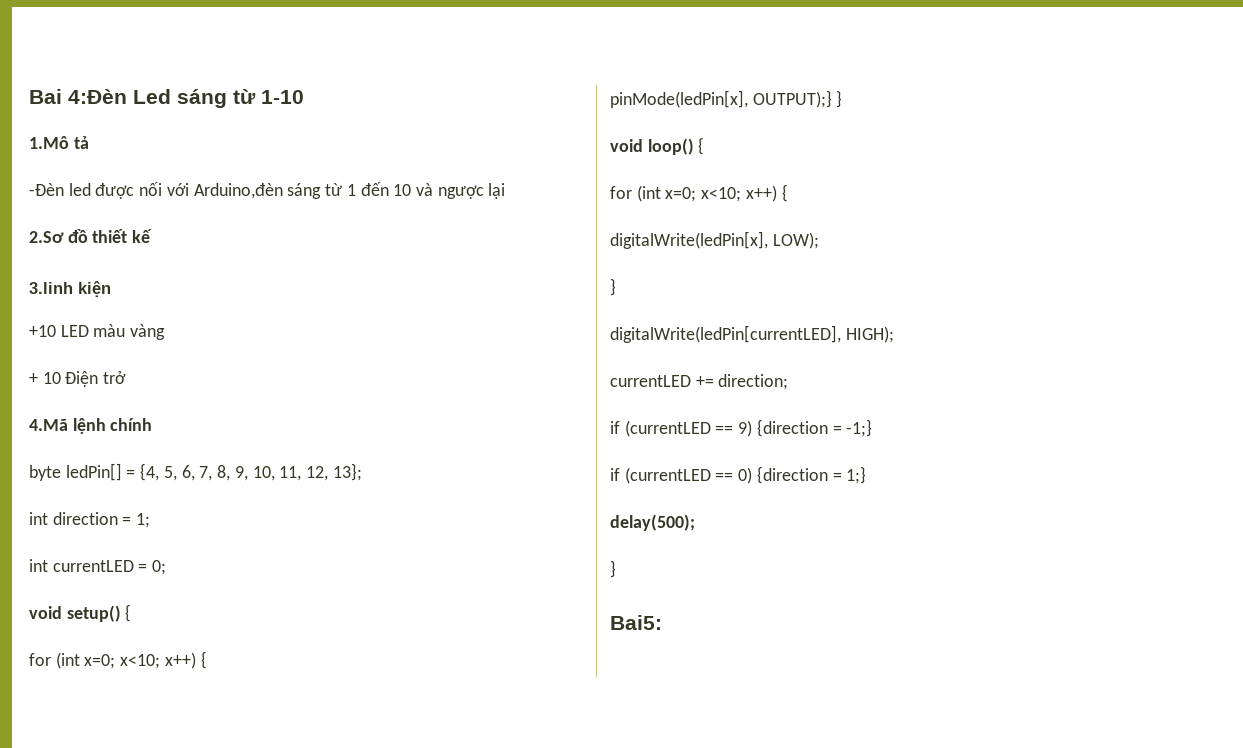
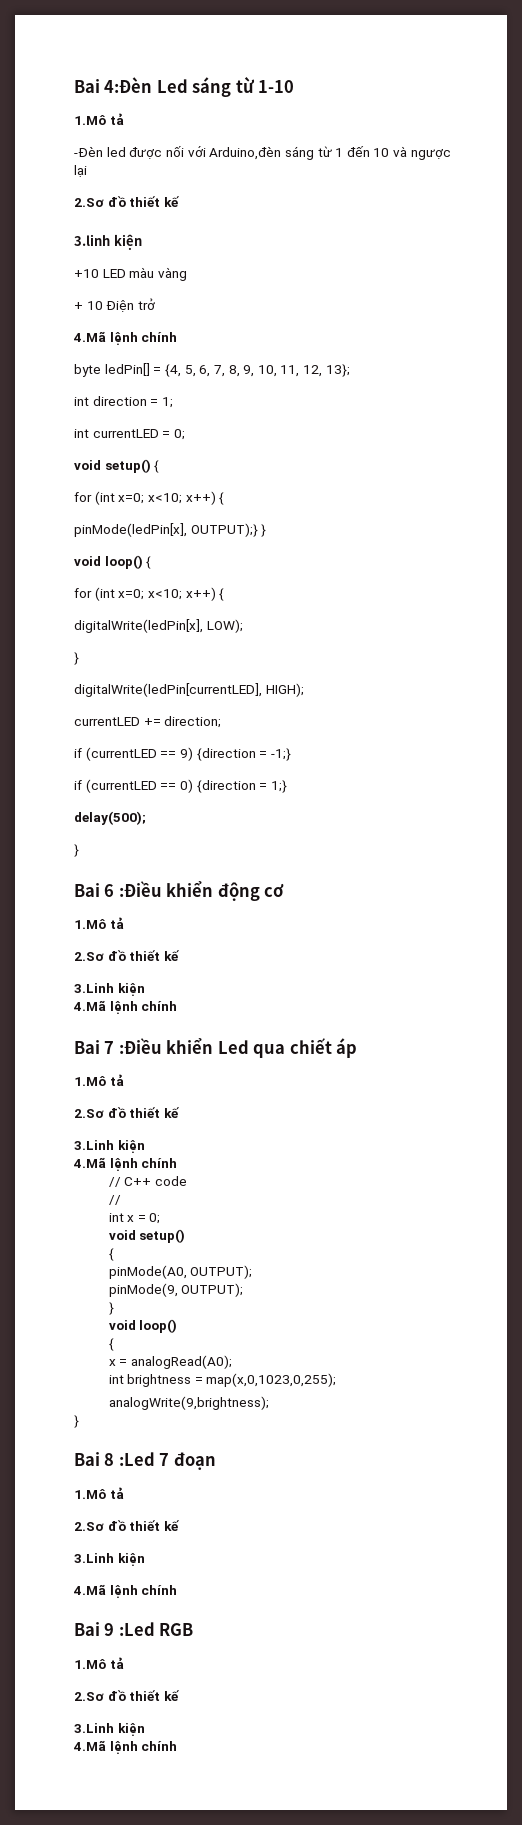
[610,615,662,630] Bai5: -> [74,881,285,901] [74,917,124,929] [74,950,180,961] [74,983,145,996] [73,1000,178,1014] [74,1038,358,1058] [74,1074,124,1086] [74,1107,180,1118] [74,1140,145,1153] [73,1157,178,1171] [108,1176,187,1187] [108,1195,121,1205] [108,1213,161,1224] [108,1229,186,1243] [108,1248,114,1261] [108,1265,253,1279] [108,1283,244,1297] [108,1302,114,1315] [108,1319,178,1333] [108,1338,114,1351] [108,1355,232,1369] [108,1373,337,1387] [108,1396,269,1410] [74,1415,79,1428] [74,1452,216,1470] [74,1487,124,1499] [74,1520,180,1531] [74,1553,145,1566] [73,1584,178,1598] [74,1622,194,1636] [74,1657,124,1669] [74,1690,180,1701] [74,1723,145,1736] [73,1740,178,1754] Bai 6 :Điều khiển động cơ // 1.Mô tả // 2.Sơ đồ thiết kế // 3.Linh kiện // 4.Mã lệnh chính // Bai 7 :Điều khiển Led qua chiết áp // 1.Mô tả // 2.Sơ đồ thiết kế // 3.Linh kiện // 4.Mã lệnh chính // // C++ code // // // int x = 0; // void setup() // { // pinMode(A0, OUTPUT); // pinMode(9, OUTPUT); // } // void loop() // { // x = analogRead(A0); // int brightness = map(x,0,1023,0,255); // analogWrite(9,brightness); // } // Bai 8 :Led 7 đoạn // 1.Mô tả // 2.Sơ đồ thiết kế // 3.Linh kiện // 4.Mã lệnh chính // Bai 9 :Led RGB // 1.Mô tả // 2.Sơ đồ thiết kế // 3.Linh kiện // 4.Mã lệnh chính

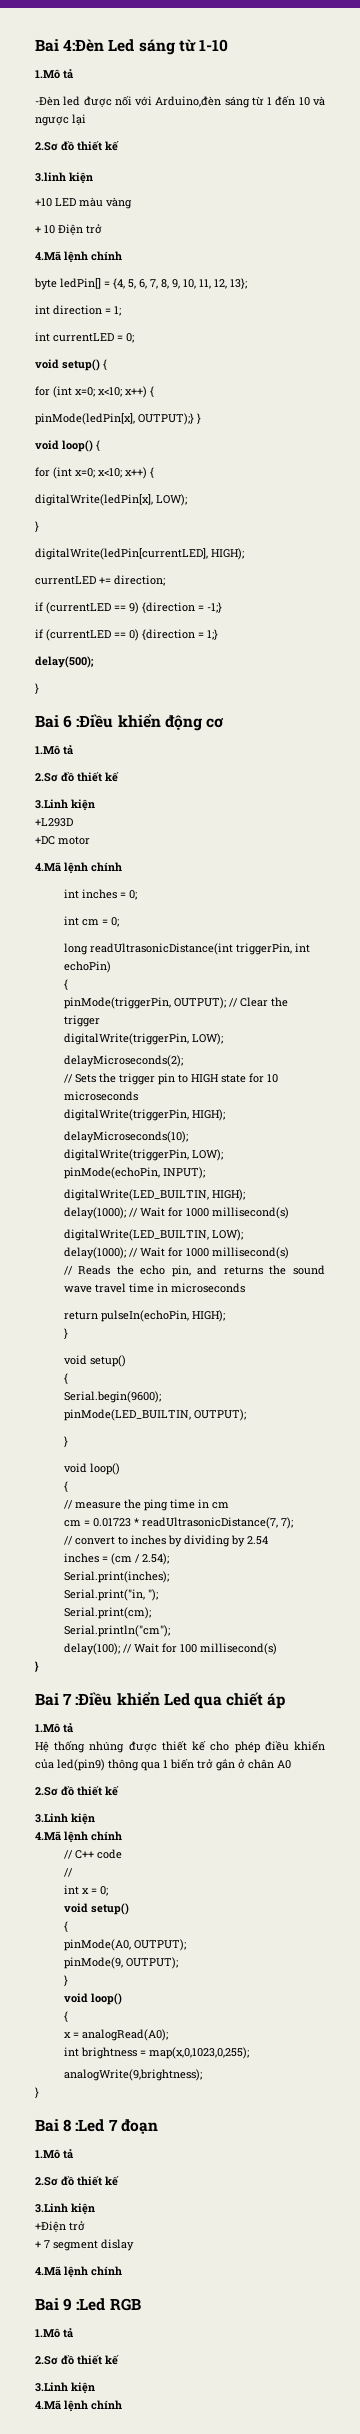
[73,1000,178,1014] // 4.Mã lệnh chính -> [35,818,73,827] [35,836,90,845] [35,862,122,873] [63,889,137,900] [63,916,119,927] [63,943,310,955] [63,961,111,973] [63,979,68,990] [63,997,288,1009] [63,1015,100,1027] [63,1033,223,1045] [63,1055,183,1067] [63,1073,278,1085] [63,1091,138,1101] [63,1109,225,1121] [63,1131,188,1143] [63,1149,223,1161] [63,1167,205,1179] [63,1189,245,1201] [63,1207,289,1219] [63,1229,243,1241] [63,1247,289,1259] [63,1265,325,1277] [63,1283,245,1293] [63,1310,225,1322] [63,1328,68,1339] [63,1355,126,1367] [63,1373,68,1384] [63,1391,161,1403] [63,1409,246,1421] [63,1436,68,1447] [63,1463,120,1475] [63,1481,68,1492] [63,1499,229,1511] [63,1517,293,1529] [63,1535,268,1547] [63,1553,169,1565] [63,1571,169,1583] [63,1589,158,1601] [63,1607,151,1619] [63,1625,170,1637] [63,1643,277,1655] [35,1661,39,1672] // +L293D // +DC motor // 4.Mã lệnh chính // int inches = 0; // int cm = 0; // long readUltrasonicDistance(int triggerPin, int echoPin) // { // pinMode(triggerPin, OUTPUT); // Clear the trigger // digitalWrite(triggerPin, LOW); // delayMicroseconds(2); // // Sets the trigger pin to HIGH state for 10 microseconds // digitalWrite(triggerPin, HIGH); // delayMicroseconds(10); // digitalWrite(triggerPin, LOW); // pinMode(echoPin, INPUT); // digitalWrite(LED_BUILTIN, HIGH); // delay(1000); // Wait for 1000 millisecond(s) // digitalWrite(LED_BUILTIN, LOW); // delay(1000); // Wait for 1000 millisecond(s) // // Reads the echo pin, and returns the sound wave travel time in microseconds // return pulseIn(echoPin, HIGH); // } // void setup() // { // Serial.begin(9600); // pinMode(LED_BUILTIN, OUTPUT); // } // void loop() // { // // measure the ping time in cm // cm = 0.01723 * readUltrasonicDistance(7, 7); // // convert to inches by dividing by 2.54 // inches = (cm / 2.54); // Serial.print(inches); // Serial.print("in, "); // Serial.print(cm); // Serial.println("cm"); // delay(100); // Wait for 100 millisecond(s) // }
(124, 1080) none -> [35,1740,326,1753] [35,1758,291,1771] // Hệ thống nhúng được thiết kế cho phép điều khiển của led(pin9) thông qua 1 biến trở gắn ở chân A0
(145, 1559) none -> [35,2221,85,2232] [35,2239,134,2251] // +Điện trở // + 7 segment dislay

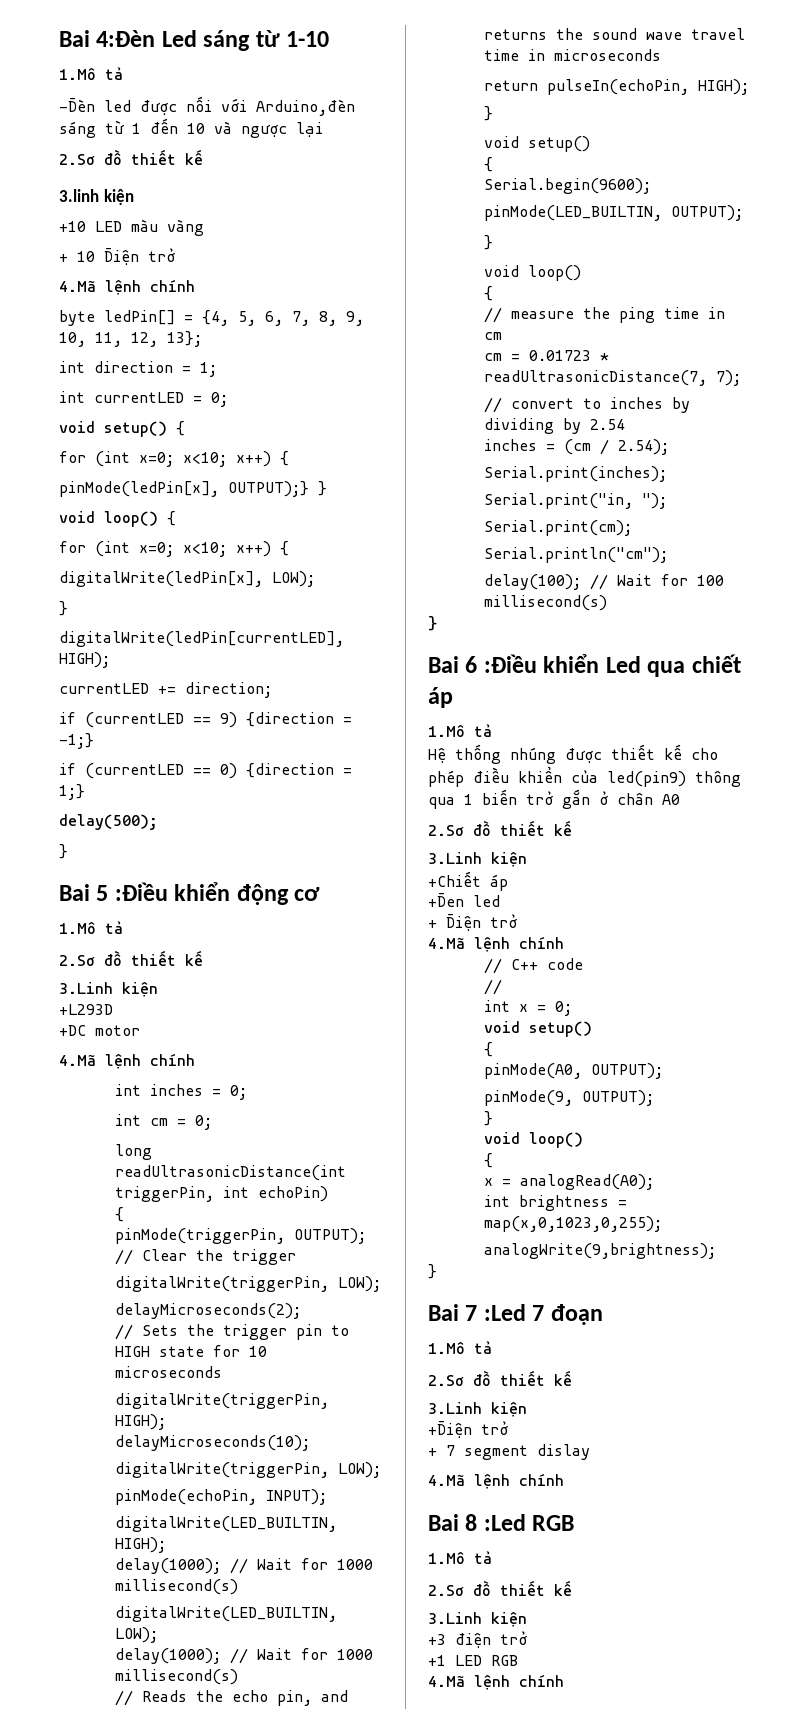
[63,715,73,728] 6 -> [96,885,109,901] 5
[63,1693,73,1705] 7 -> [465,656,478,673] 6
(95, 1818) none -> [428,871,508,891] [428,893,500,907] [428,914,518,931] // +Chiết áp // +Đen led // + Điện trở
[63,2119,72,2132] 8 -> [465,1305,478,1321] 7
[63,2298,73,2311] 9 -> [465,1514,478,1531] 8
(95, 2387) none -> [428,1631,528,1648] [428,1655,518,1666] // +3 điện trở // +1 LED RGB

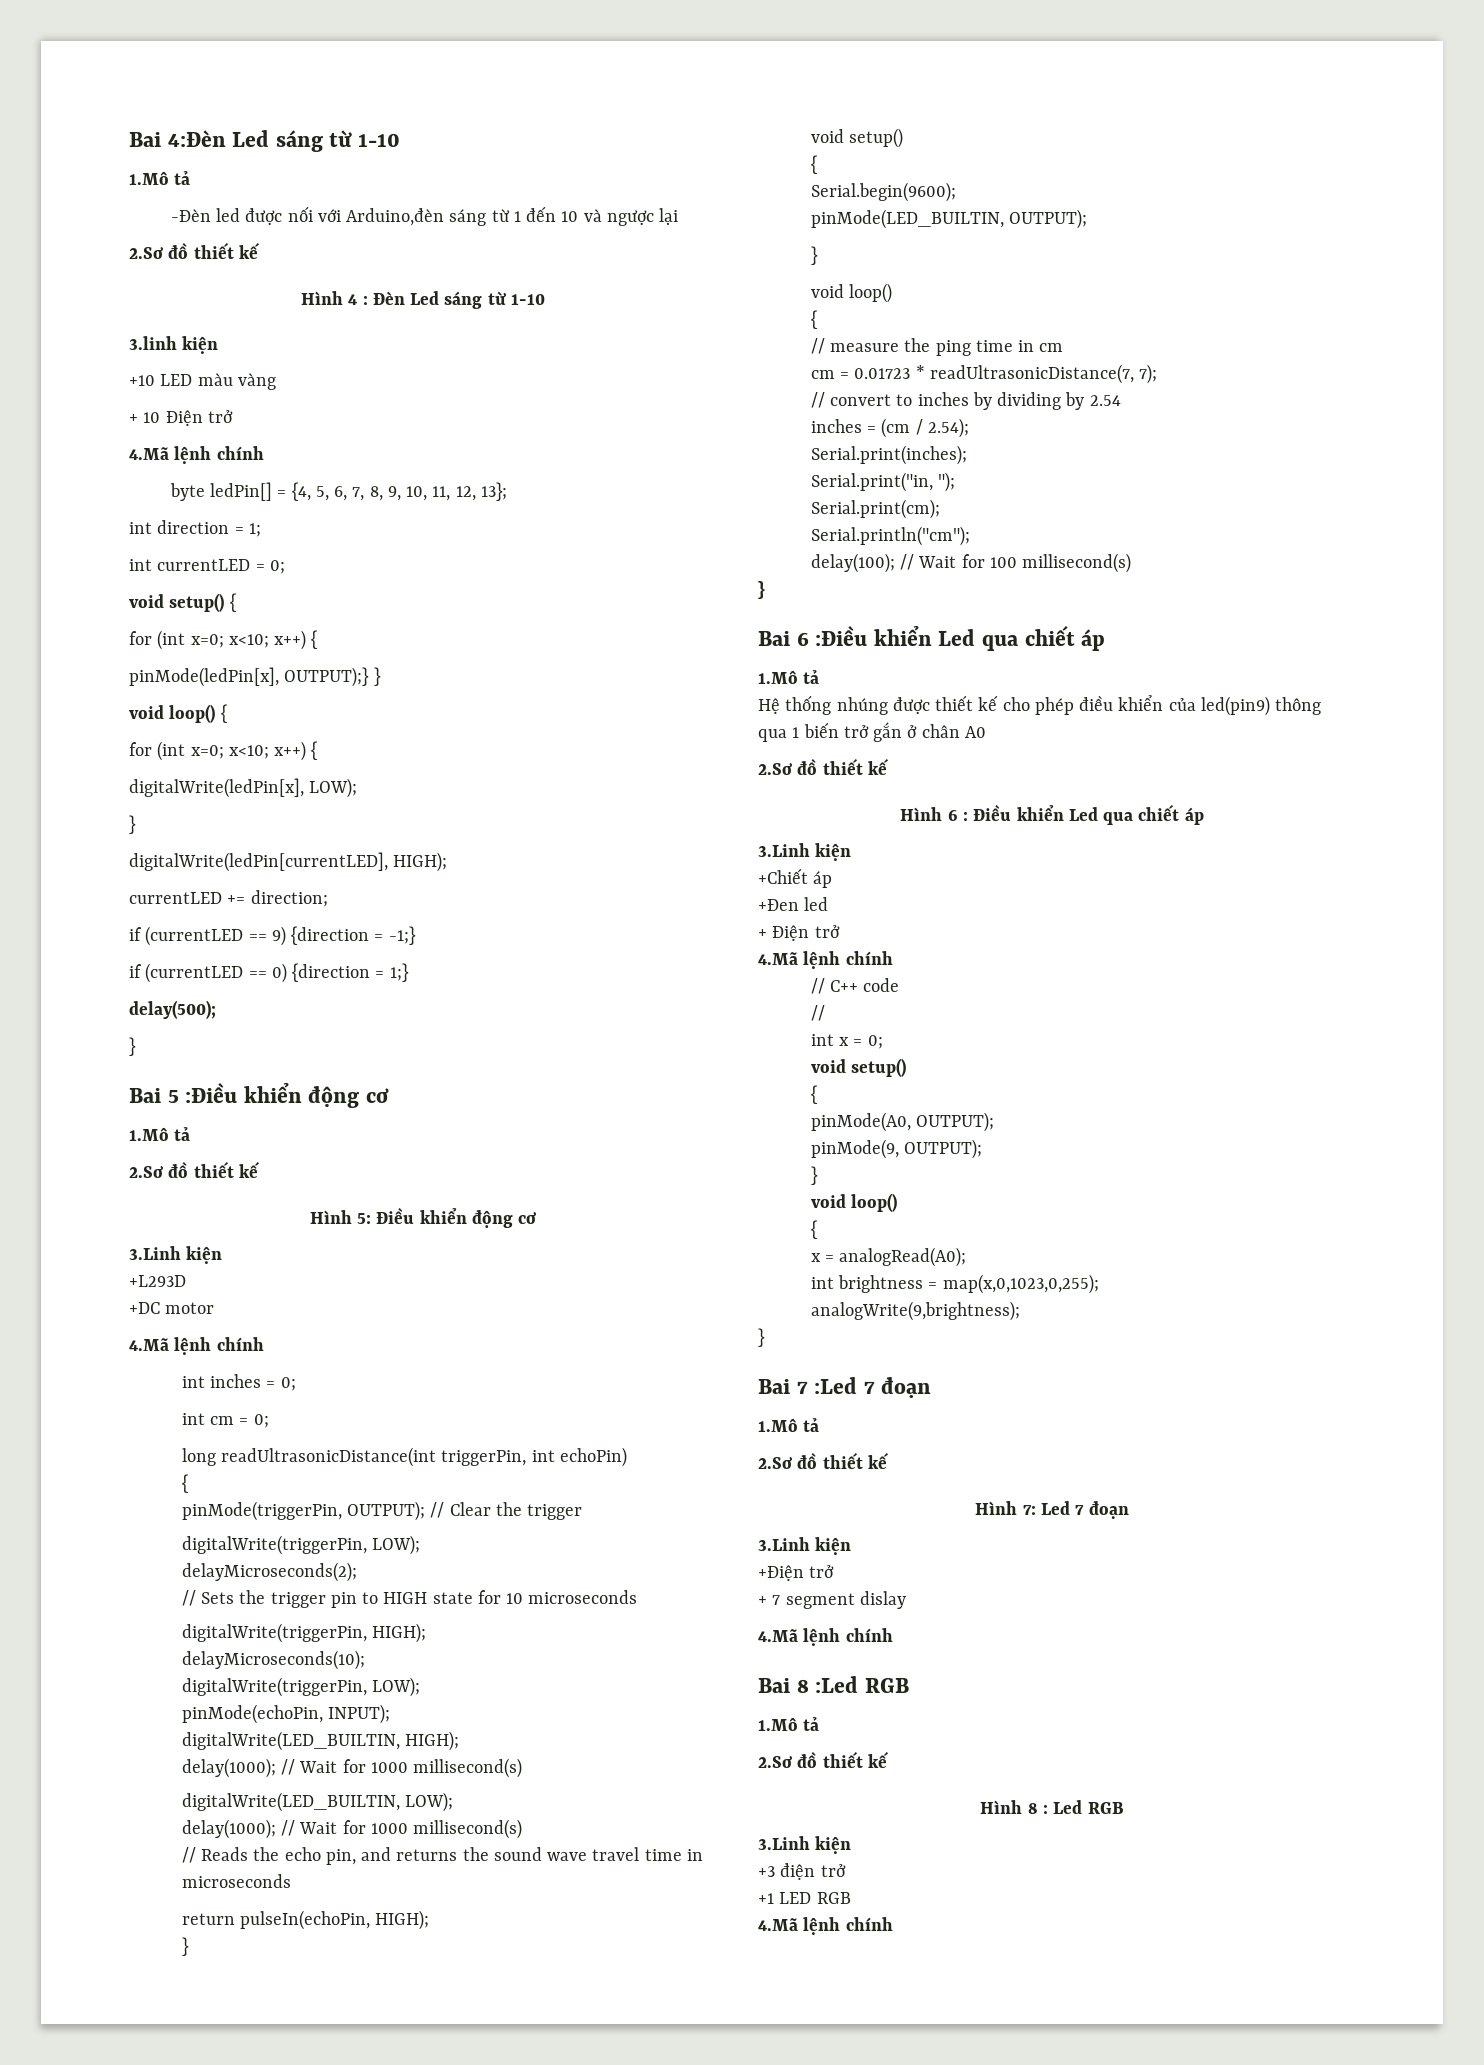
(203, 157) none -> [301,291,545,309] // Hình 4 : Đèn Led sáng từ 1-10
(203, 958) none -> [309,1208,538,1228] // Hình 5: Điều khiển động cơ
(572, 828) none -> [900,805,1204,825] // Hình 6 : Điều khiển Led qua chiết áp
(572, 1378) none -> [975,1501,1129,1519] // Hình 7: Led 7 đoạn
(572, 1588) none -> [980,1800,1124,1814] // Hình 8 : Led RGB

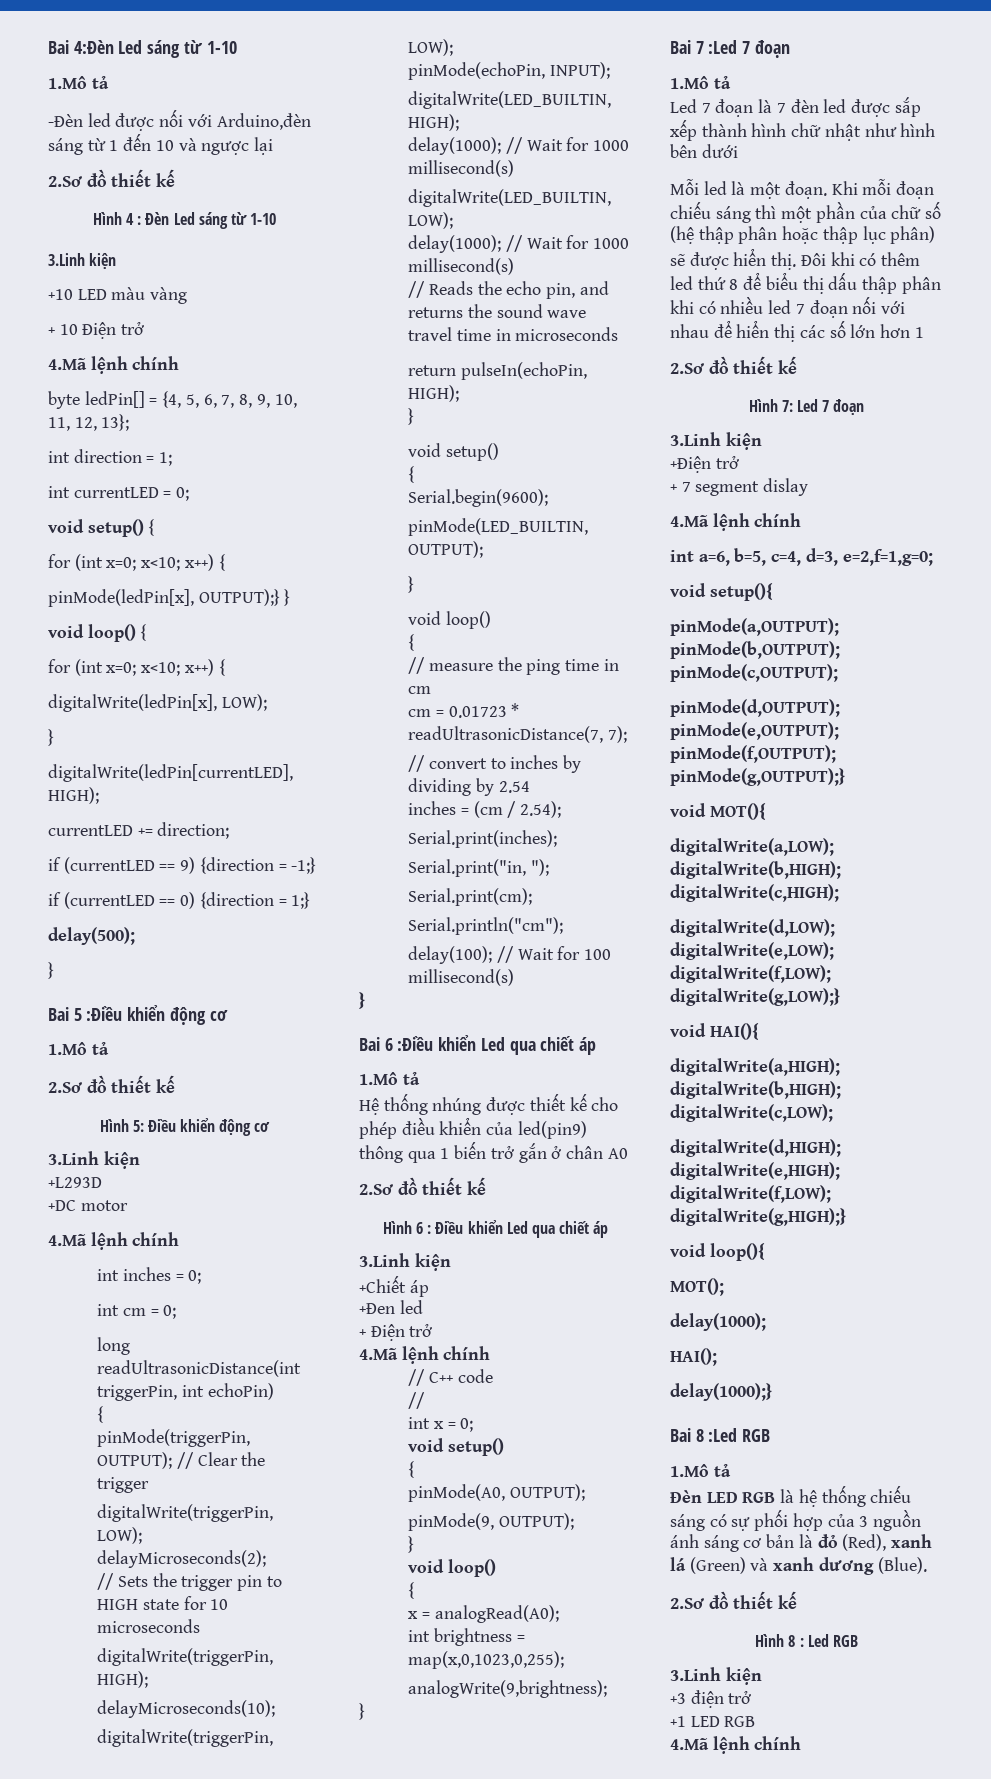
[129,336,177,350] 3.linh -> [48,253,85,266] 3.Linh
(820, 1425) none -> [670,97,921,117] [670,119,936,141] [670,144,738,158] [670,178,935,199] [670,201,942,223] [670,226,936,244] [670,248,921,270] [670,272,941,294] [670,296,906,318] [670,320,924,342] // Led 7 đoạn là 7 đèn led được sắp xếp thành hình chữ nhật như hình bên dưới // Mỗi led là một đoạn. Khi mỗi đoạn chiếu sáng thì một phần của chữ số (hệ thập phân hoặc thập lục phân) sẽ được hiển thị. Đôi khi có thêm led thứ 8 để biểu thị dấu thập phân khi có nhiều led 7 đoạn nối với nhau để hiển thị các số lớn hơn 1
(893, 1635) none -> [670,548,933,566] [670,583,773,601] [670,618,839,636] [670,641,840,659] [670,664,838,682] [670,699,840,717] [670,722,839,740] [670,745,836,763] [670,768,845,786] [670,803,766,820] [670,838,834,856] [670,861,841,879] [670,884,839,902] [670,919,835,937] [670,942,834,960] [670,965,831,983] [670,988,840,1006] [670,1023,759,1040] [670,1058,840,1076] [670,1081,841,1099] [670,1104,833,1122] [670,1139,841,1157] [670,1162,840,1180] [670,1185,831,1203] [670,1208,846,1226] [670,1243,765,1261] [670,1278,724,1296] [670,1313,766,1331] [670,1348,717,1366] [670,1383,772,1401] // int a=6, b=5, c=4, d=3, e=2,f=1,g=0; // void setup(){ // pinMode(a,OUTPUT); pinMode(b,OUTPUT); pinMode(c,OUTPUT); // pinMode(d,OUTPUT); pinMode(e,OUTPUT); pinMode(f,OUTPUT); pinMode(g,OUTPUT);} // void MOT(){ // digitalWrite(a,LOW); digitalWrite(b,HIGH); digitalWrite(c,HIGH); // digitalWrite(d,LOW); digitalWrite(e,LOW); digitalWrite(f,LOW); digitalWrite(g,LOW);} // void HAI(){ // digitalWrite(a,HIGH); digitalWrite(b,HIGH); digitalWrite(c,LOW); // digitalWrite(d,HIGH); digitalWrite(e,HIGH); digitalWrite(f,LOW); digitalWrite(g,HIGH);} // void loop(){ // MOT(); // delay(1000); // HAI(); // delay(1000);}
(820, 1724) none -> [670,1485,912,1507] [670,1509,922,1531] [670,1534,933,1552] [670,1557,927,1575] // Đèn LED RGB là hệ thống chiếu sáng có sự phối hợp của 3 nguồn ánh sáng cơ bản là đỏ (Red), xanh lá (Green) và xanh dương (Blue).

